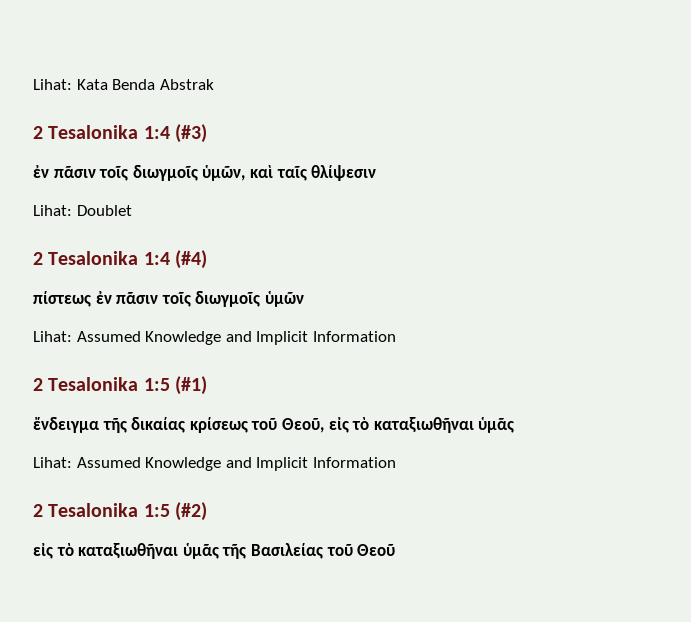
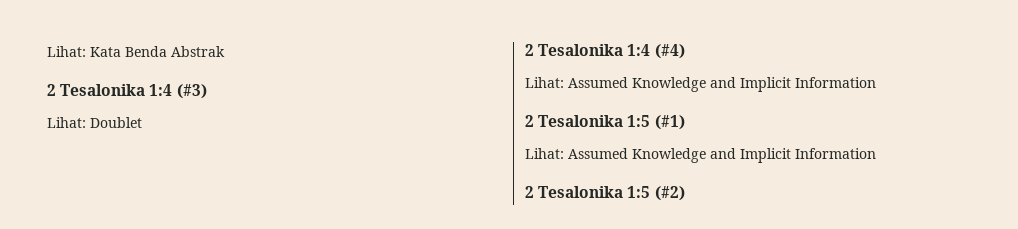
[33,165,377,181] // ἐν πᾶσιν τοῖς διωγμοῖς ὑμῶν, καὶ ταῖς θλίψεσιν -> (207, 91) none
[33,291,304,307] // πίστεως ἐν πᾶσιν τοῖς διωγμοῖς ὑμῶν -> (685, 51) none
[33,417,515,433] // ἔνδειγμα τῆς δικαίας κρίσεως τοῦ Θεοῦ, εἰς τὸ καταξιωθῆναι ὑμᾶς -> (685, 122) none
[33,543,396,559] // εἰς τὸ καταξιωθῆναι ὑμᾶς τῆς Βασιλείας τοῦ Θεοῦ -> (685, 193) none

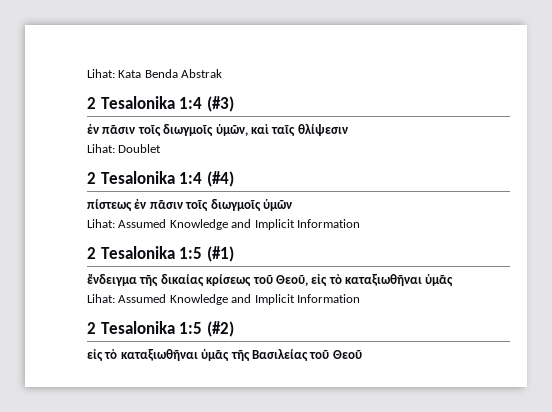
(207, 91) none -> [87,124,348,137] // ἐν πᾶσιν τοῖς διωγμοῖς ὑμῶν, καὶ ταῖς θλίψεσιν
(685, 51) none -> [87,199,292,212] // πίστεως ἐν πᾶσιν τοῖς διωγμοῖς ὑμῶν
(685, 122) none -> [87,274,454,287] // ἔνδειγμα τῆς δικαίας κρίσεως τοῦ Θεοῦ, εἰς τὸ καταξιωθῆναι ὑμᾶς
(685, 193) none -> [87,349,362,362] // εἰς τὸ καταξιωθῆναι ὑμᾶς τῆς Βασιλείας τοῦ Θεοῦ

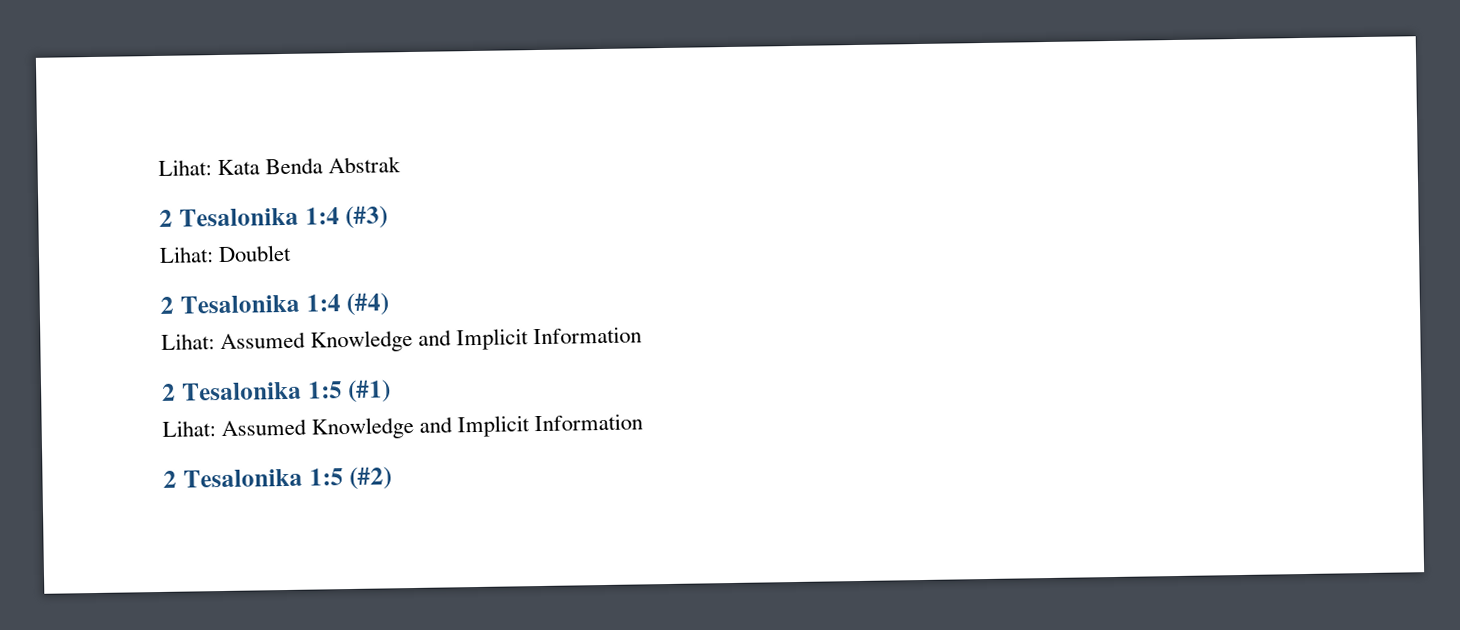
[87,124,348,137] // ἐν πᾶσιν τοῖς διωγμοῖς ὑμῶν, καὶ ταῖς θλίψεσιν -> (389, 217) none
[87,199,292,212] // πίστεως ἐν πᾶσιν τοῖς διωγμοῖς ὑμῶν -> (390, 304) none
[87,274,454,287] // ἔνδειγμα τῆς δικαίας κρίσεως τοῦ Θεοῦ, εἰς τὸ καταξιωθῆναι ὑμᾶς -> (392, 391) none
[87,349,362,362] // εἰς τὸ καταξιωθῆναι ὑμᾶς τῆς Βασιλείας τοῦ Θεοῦ -> (393, 478) none

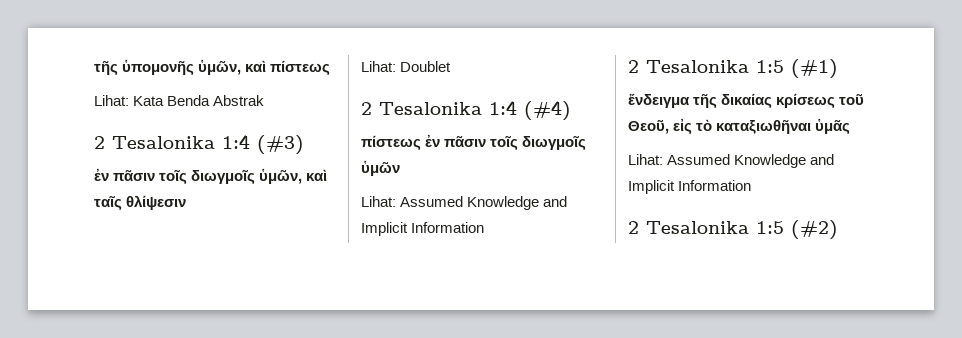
(158, 167) none -> [94,59,331,75] τῆς ὑπομονῆς ὑμῶν, καὶ πίστεως //
(389, 217) none -> [94,168,328,184] [94,195,187,210] // ἐν πᾶσιν τοῖς διωγμοῖς ὑμῶν, καὶ ταῖς θλίψεσιν
(390, 304) none -> [361,134,587,150] [361,160,400,176] // πίστεως ἐν πᾶσιν τοῖς διωγμοῖς ὑμῶν
(392, 391) none -> [628,93,865,108] [628,118,851,134] // ἔνδειγμα τῆς δικαίας κρίσεως τοῦ Θεοῦ, εἰς τὸ καταξιωθῆναι ὑμᾶς

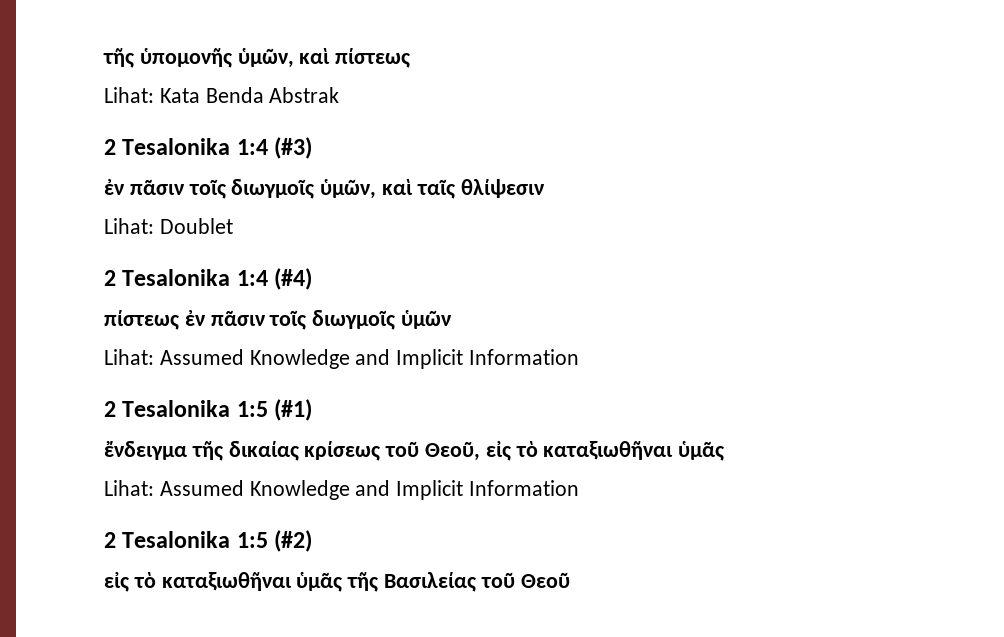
(838, 230) none -> [104,572,570,592] // εἰς τὸ καταξιωθῆναι ὑμᾶς τῆς Βασιλείας τοῦ Θεοῦ

